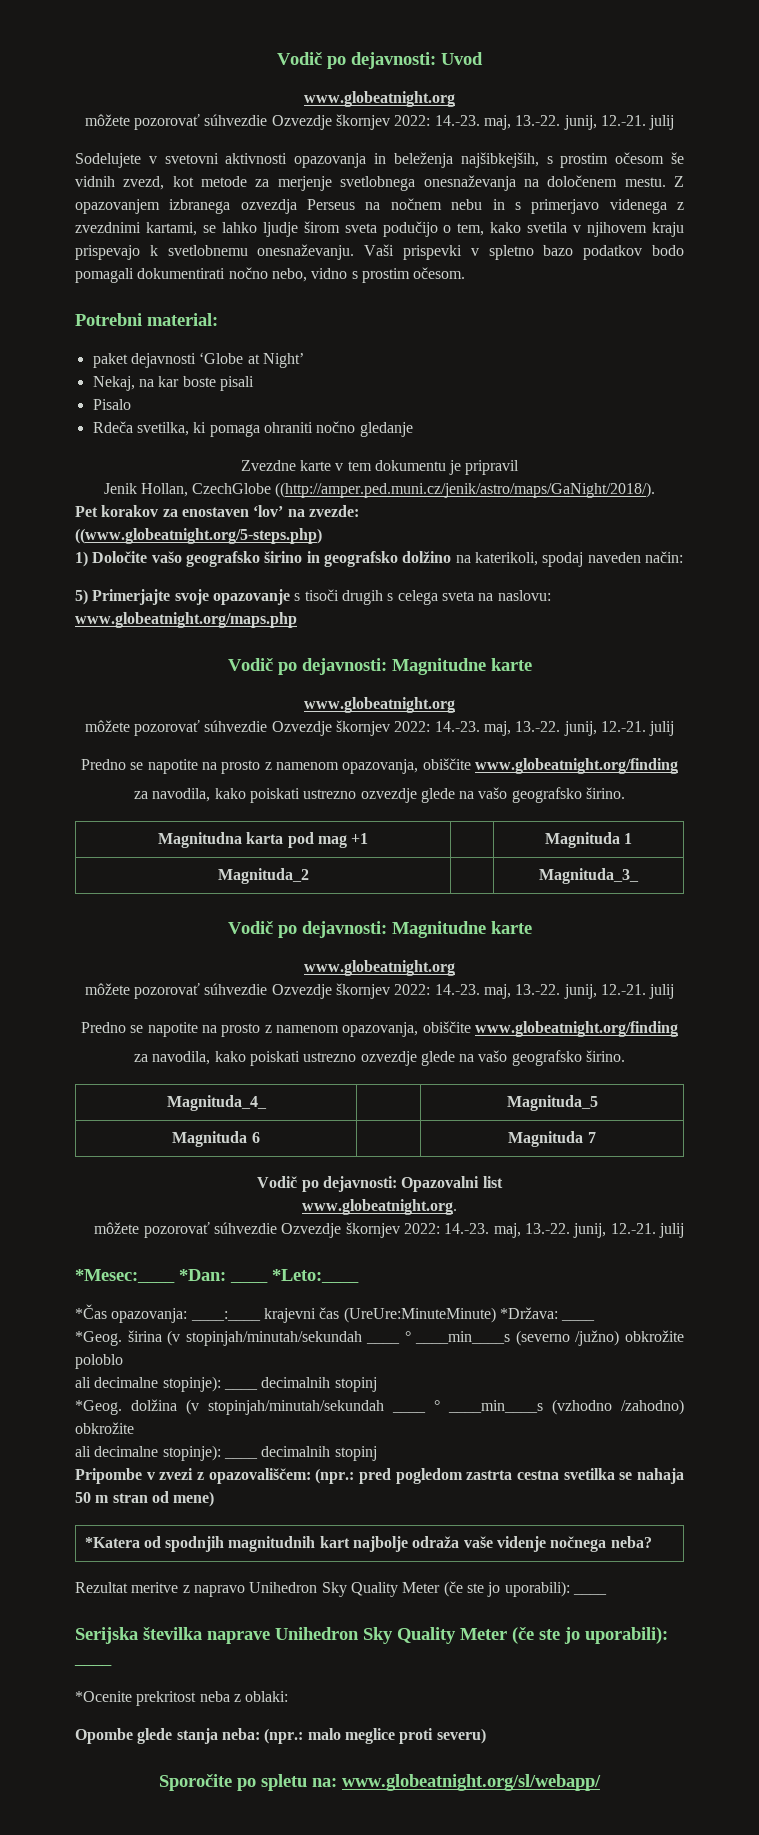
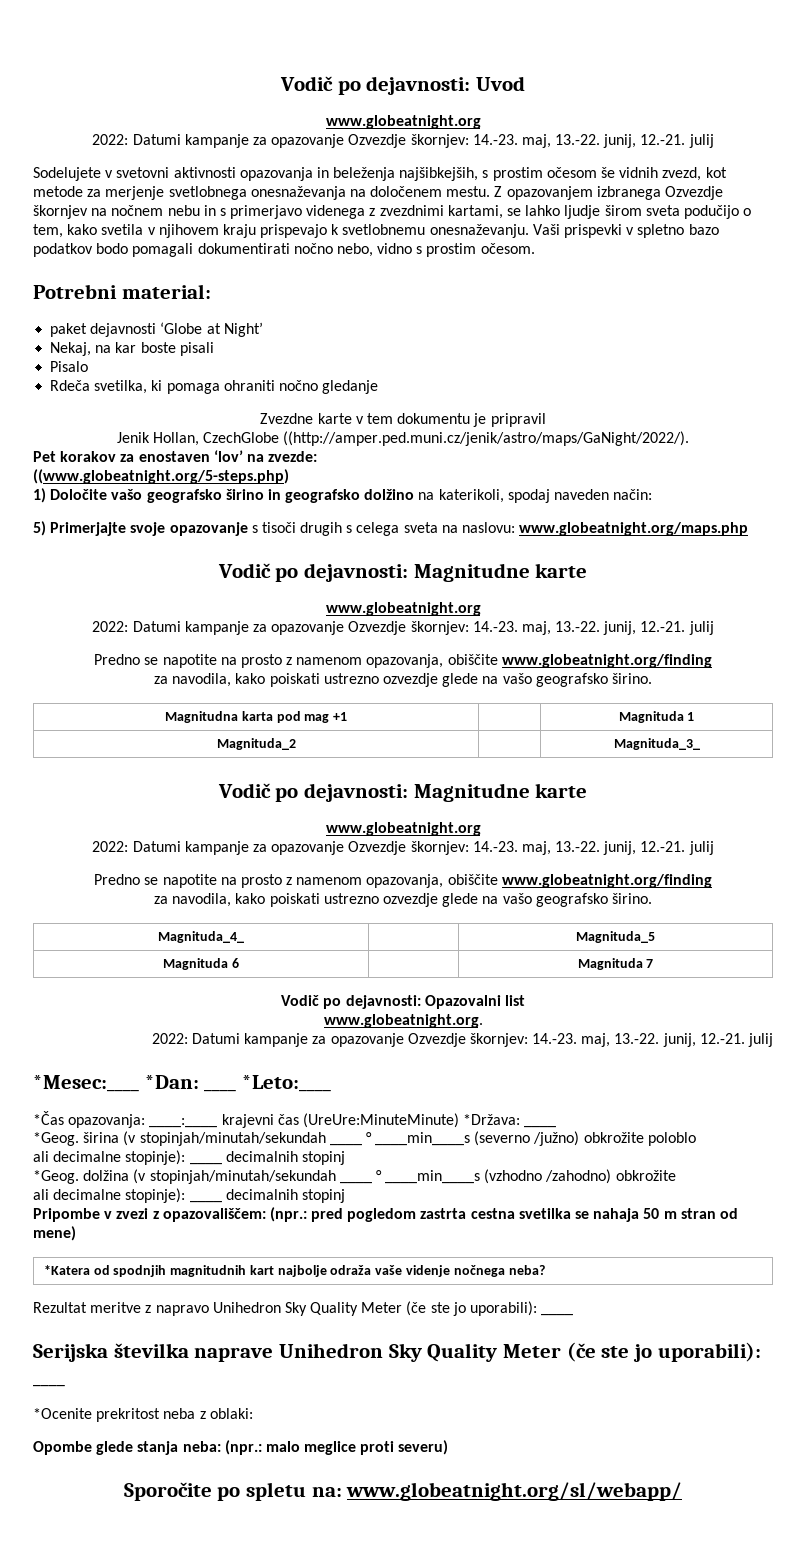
[84,114,431,130] môžete pozorovať súhvezdie Ozvezdje škornjev 2022: -> [92,134,469,148] 2022: Datumi kampanje za opazovanje Ozvezdje škornjev:
[240,199,356,214] ozvezdja Perseus -> [665,186,724,200] [33,205,88,219] Ozvezdje škornjev
[275,482,656,498] ((http://amper.ped.muni.cz/jenik/astro/maps/GaNight/2018/). -> [283,431,690,446] ((http://amper.ped.muni.cz/jenik/astro/maps/GaNight/2022/).
[84,720,431,736] môžete pozorovať súhvezdie Ozvezdje škornjev 2022: -> [92,621,469,635] 2022: Datumi kampanje za opazovanje Ozvezdje škornjev:
[84,983,431,999] môžete pozorovať súhvezdie Ozvezdje škornjev 2022: -> [92,841,469,855] 2022: Datumi kampanje za opazovanje Ozvezdje škornjev:
[94,1222,441,1238] môžete pozorovať súhvezdie Ozvezdje škornjev 2022: -> [151,1033,528,1047] 2022: Datumi kampanje za opazovanje Ozvezdje škornjev:

